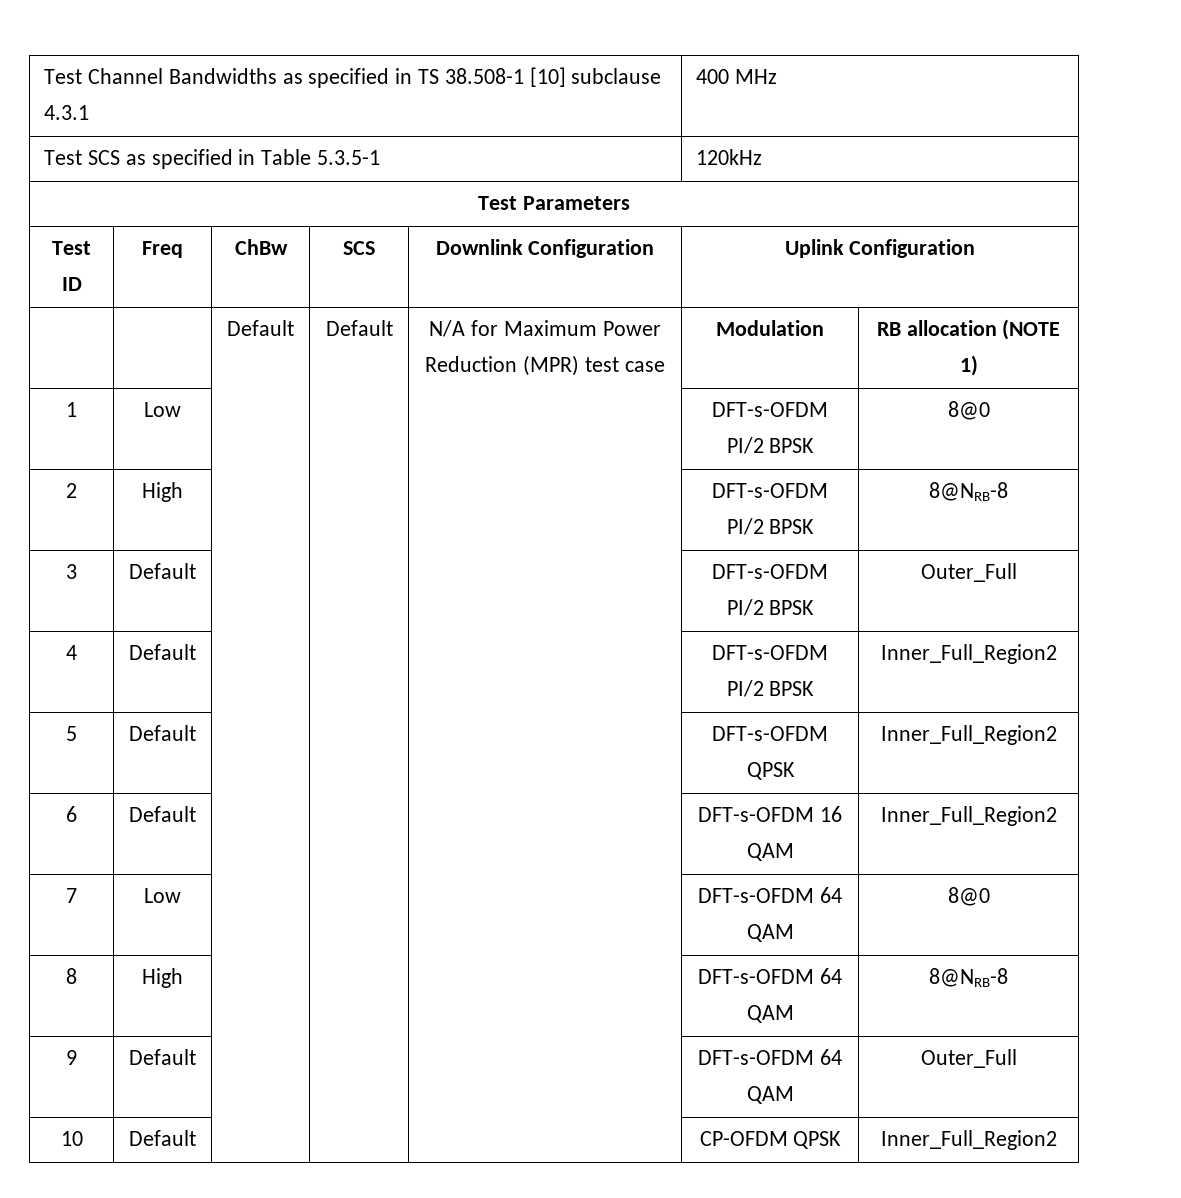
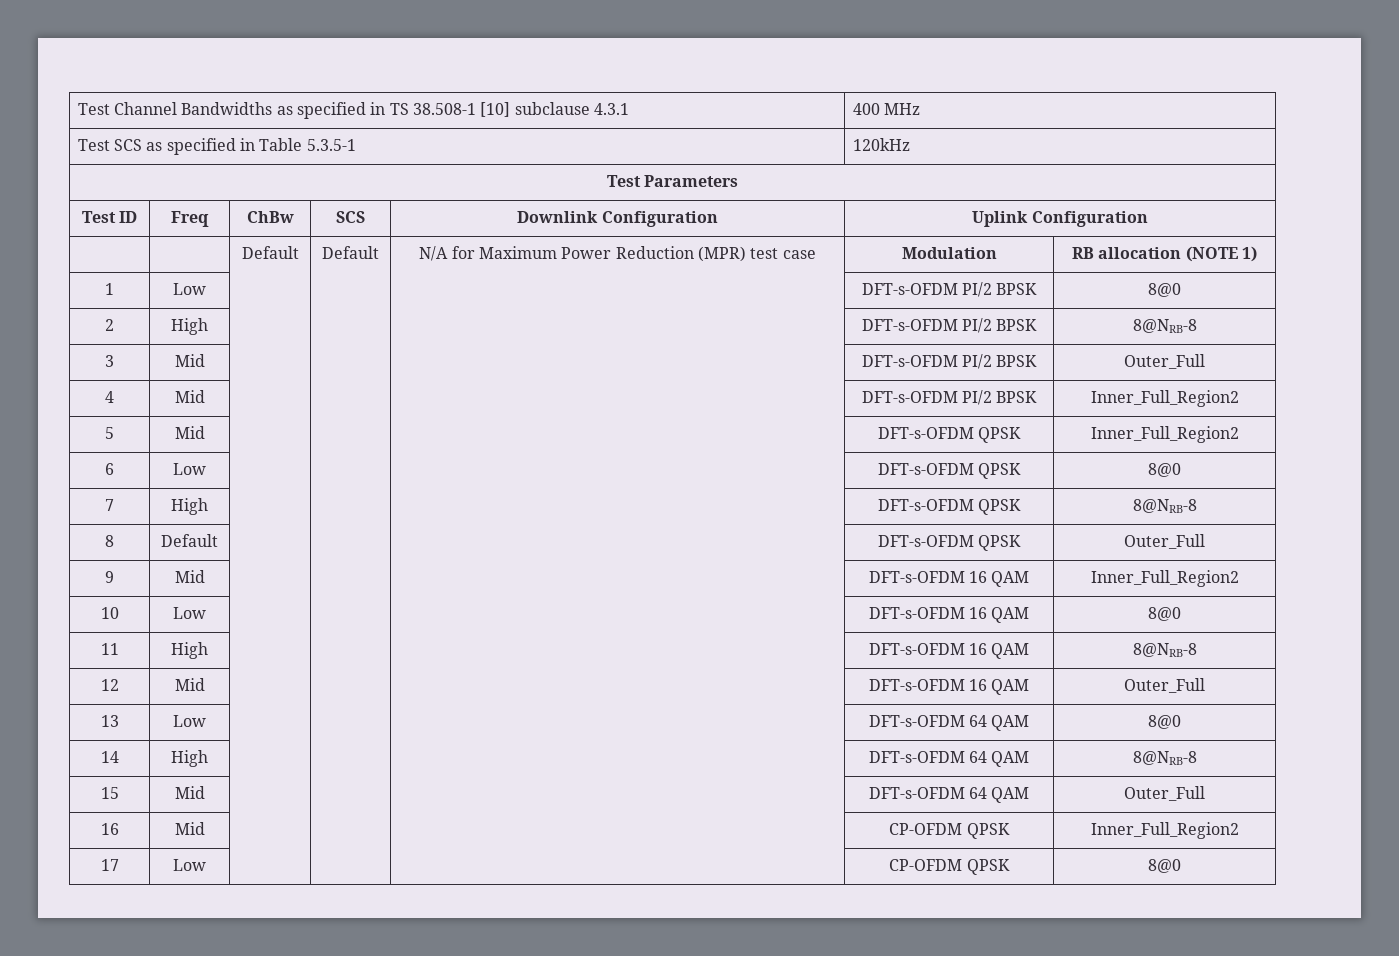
[129,563,196,579] Default -> [174,354,205,367] Mid
[129,644,196,660] Default -> [174,390,205,403] Mid
[129,725,196,741] Default -> [174,426,205,439] Mid
[129,806,196,822] [698,806,842,822] [746,843,794,861] [880,806,1057,826] [66,888,77,903] Default | | | | DFT-s-OFDM 16 QAM | Inner_Full_Region2 // 7 -> [173,463,206,475] [877,463,1022,479] [1148,463,1181,477] [105,499,114,511] [171,498,208,515] [877,499,1022,515] [1132,499,1197,513] [105,535,114,547] [161,534,218,547] [877,535,1022,551] [1124,534,1205,549] [105,571,114,583] [174,570,205,583] [868,571,1030,587] [1090,570,1239,587] [100,607,119,619] [173,607,206,619] [868,607,1030,623] [1148,607,1181,621] [100,643,119,655] [171,642,208,659] [868,643,1030,659] [1132,643,1197,657] [100,679,119,691] [174,678,205,691] [868,679,1030,695] [1124,678,1205,693] [100,715,119,727] Low | | | | DFT-s-OFDM QPSK | 8@0 // 7 | High | | | | DFT-s-OFDM QPSK | 8@NRB-8 // 8 | Default | | | | DFT-s-OFDM QPSK | Outer_Full // 9 | Mid | | | | DFT-s-OFDM 16 QAM | Inner_Full_Region2 // 10 | Low | | | | DFT-s-OFDM 16 QAM | 8@0 // 11 | High | | | | DFT-s-OFDM 16 QAM | 8@NRB-8 // 12 | Mid | | | | DFT-s-OFDM 16 QAM | Outer_Full // 13
[66,968,77,984] 8 -> [100,751,119,763] 14
[66,1050,77,1065] [129,1049,196,1065] 9 | Default -> [100,787,119,799] [174,786,205,799] 15 | Mid
[60,1131,83,1146] [129,1130,196,1146] 10 | Default -> [100,823,119,835] [174,822,205,835] 16 | Mid
(1057, 1140) none -> [100,859,119,871] [173,859,206,871] [889,859,1010,875] [1148,859,1181,873] // 17 | Low | | | | CP-OFDM QPSK | 8@0

